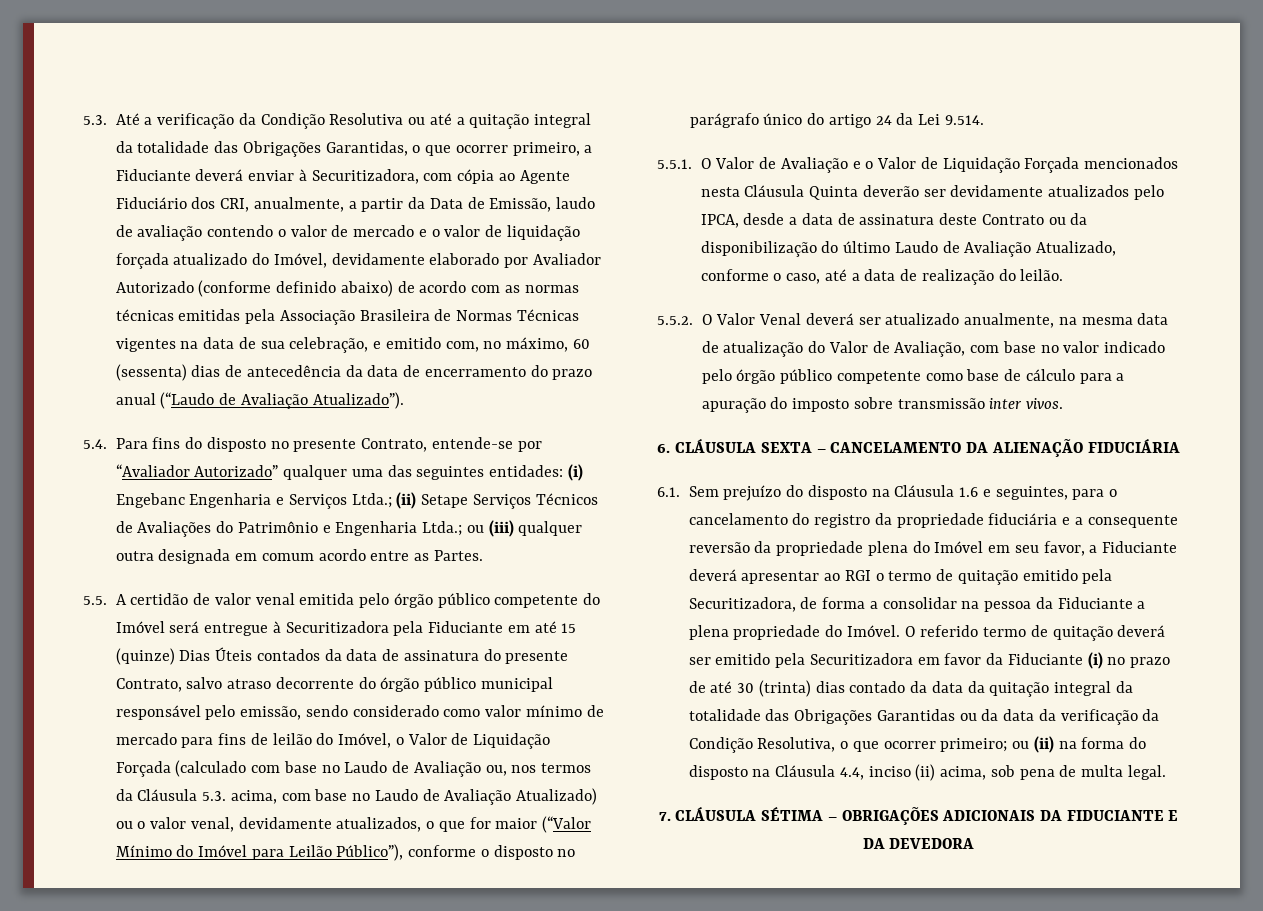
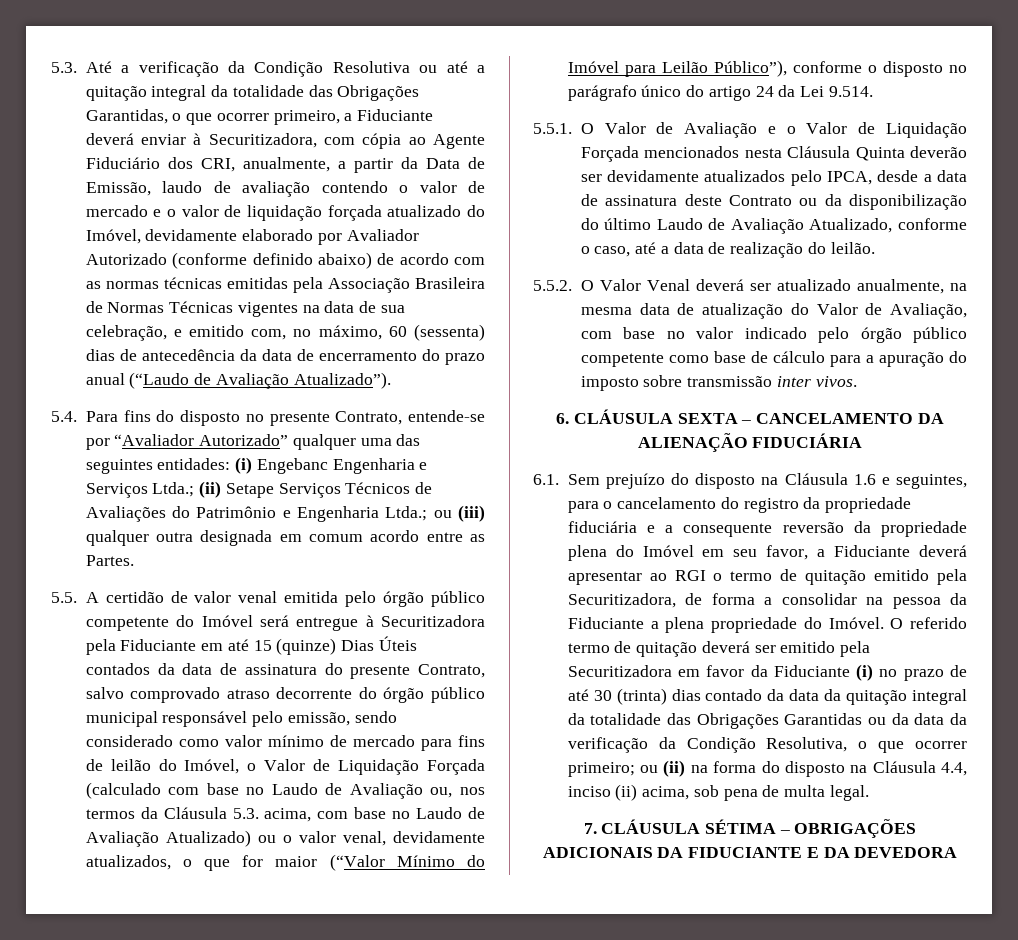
(223, 683) none -> [130,687,221,703] comprovado

